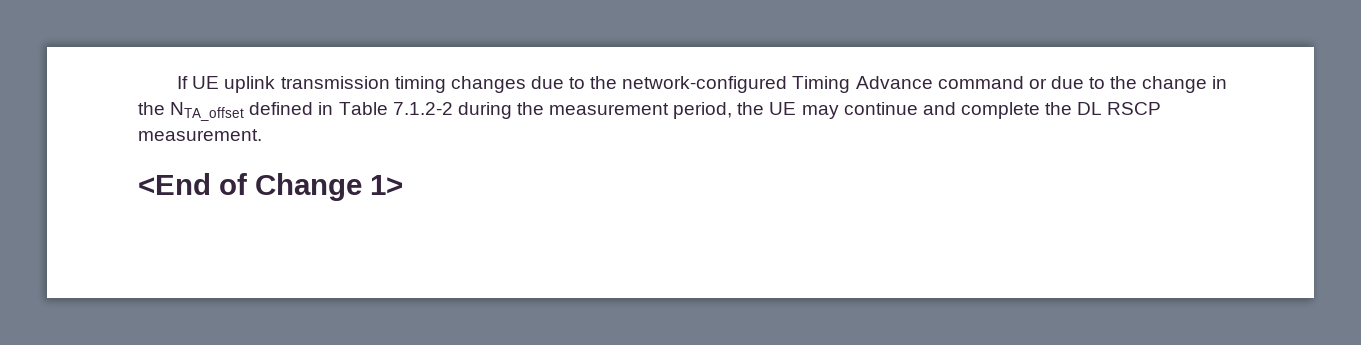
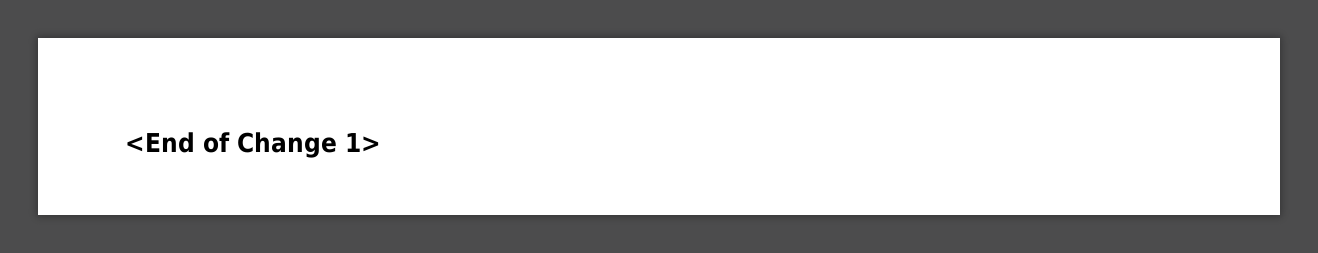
[177,76,1228,93] [138,102,1162,121] [138,129,262,141] If UE uplink transmission timing changes due to the network-configured Timing Advance command or due to the change in the NTA_offset defined in Table 7.1.2-2 during the measurement period, the UE may continue and complete the DL RSCP measurement. // -> (125, 142) none

